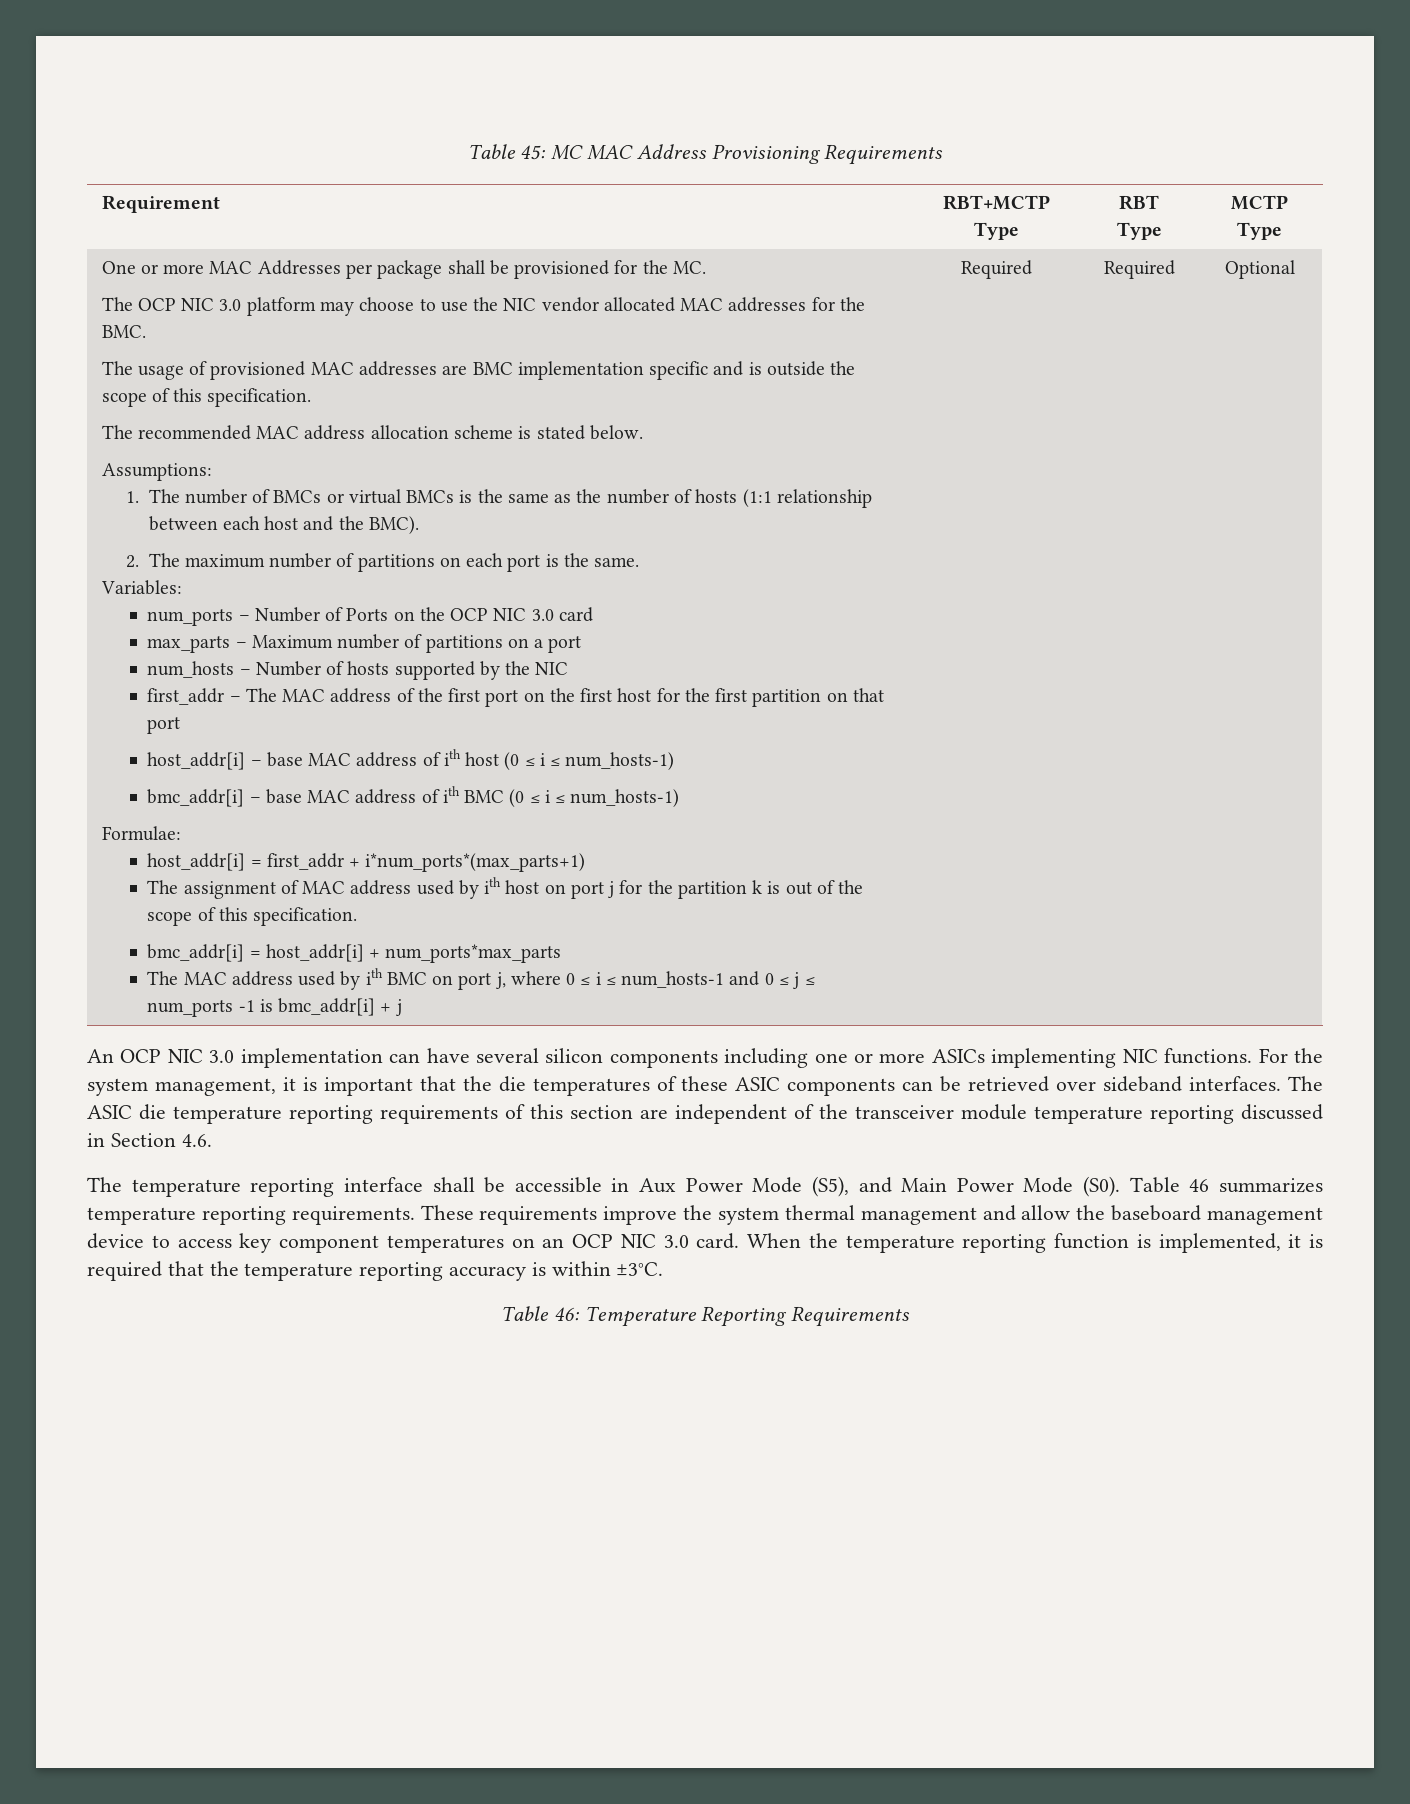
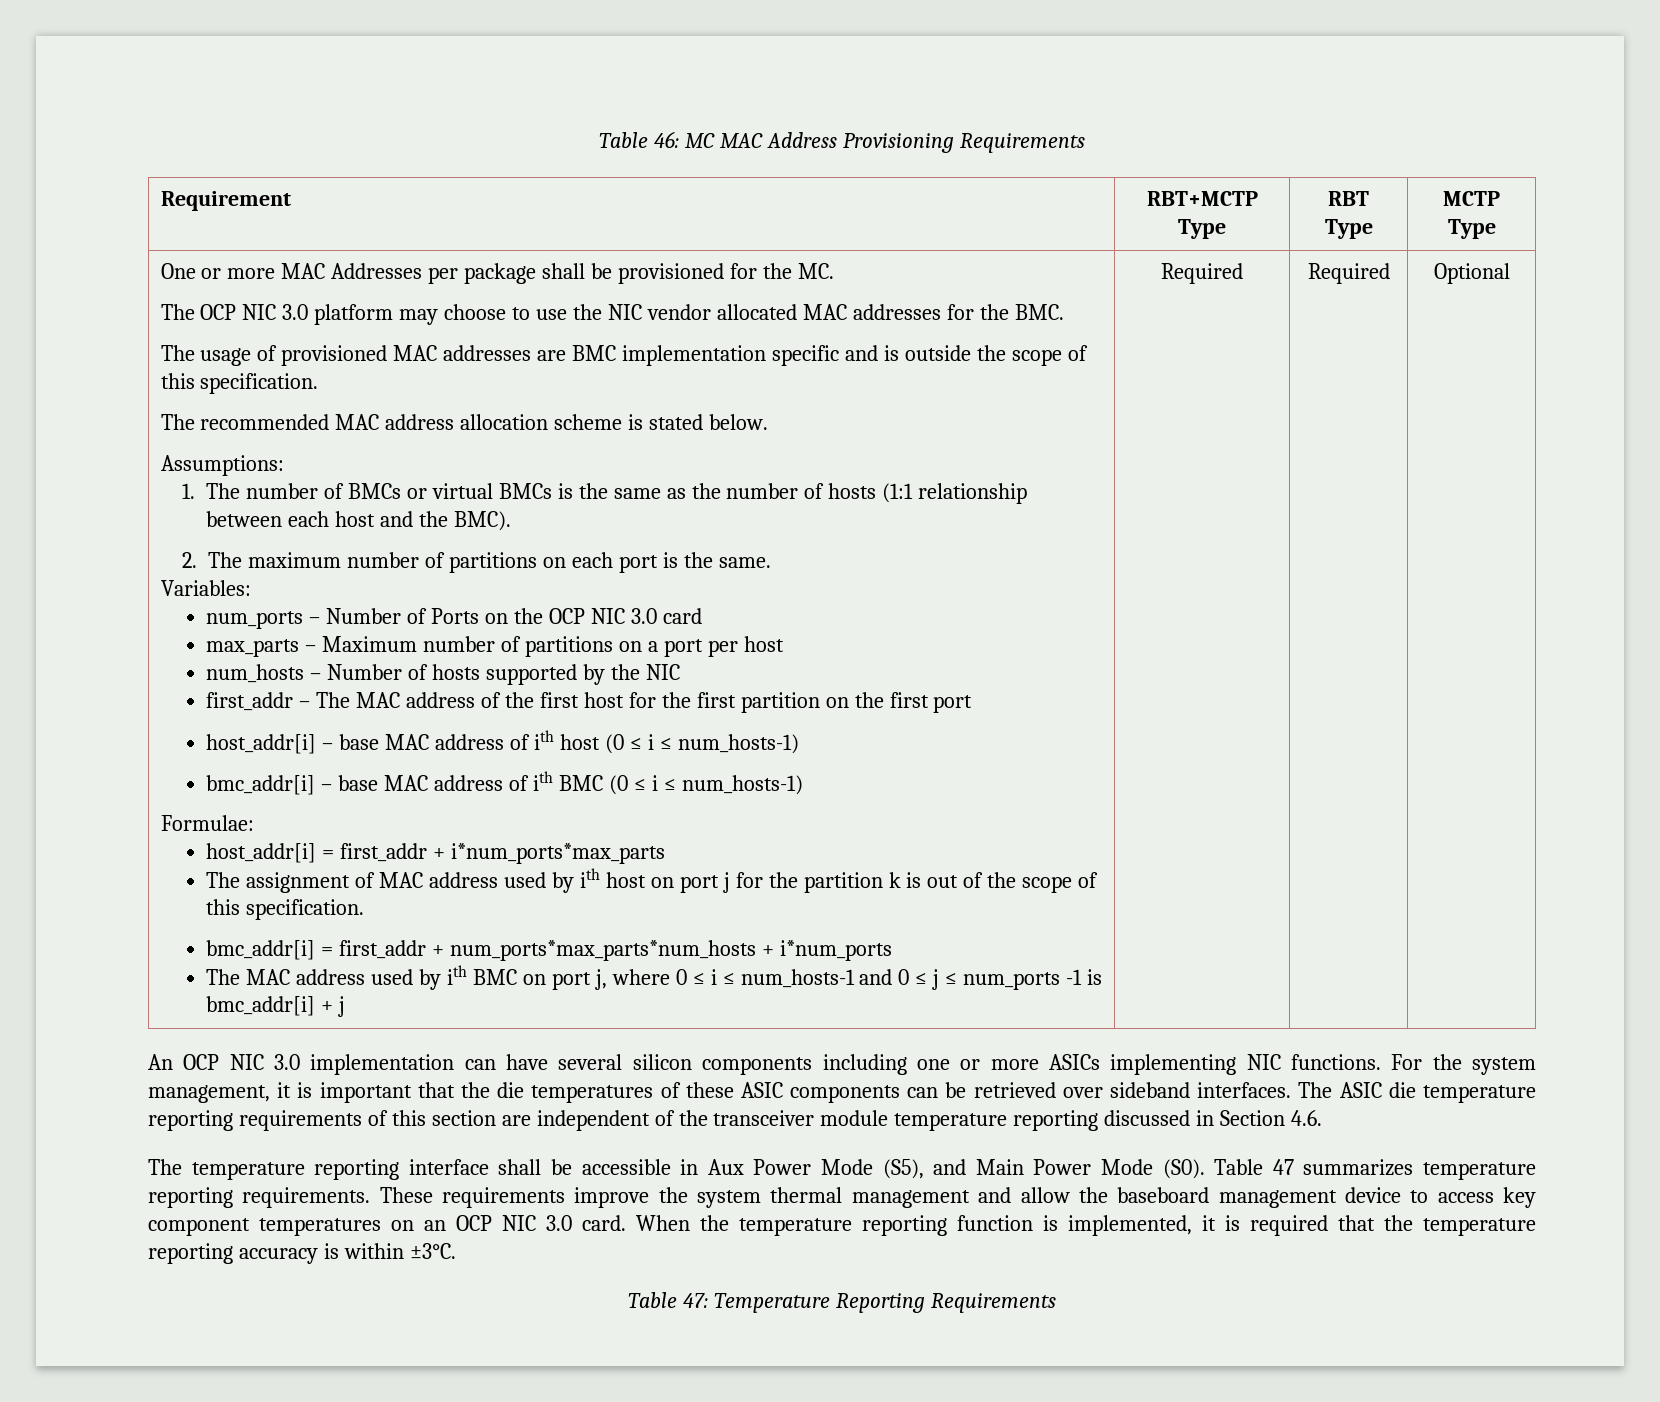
[467,144,547,160] Table 45: -> [599,131,680,148] Table 46:
(582, 644) none -> [707,636,784,657] per host
[485,688,613,707] port on the first -> (579, 700) none
[853,688,885,702] that -> [854,692,929,708] the first
[365,853,586,872] i*num_ports*(max_parts+1) -> [451,843,666,864] i*num_ports*max_parts
[265,944,562,963] host_addr[i] + num_ports*max_parts -> [339,940,893,961] first_addr + num_ports*max_parts*num_hosts + i*num_ports
[1189,1179,1210,1192] 46 -> [1272,1159,1294,1175] 47
[553,1307,580,1321] 46: -> [683,1293,709,1308] 47:

